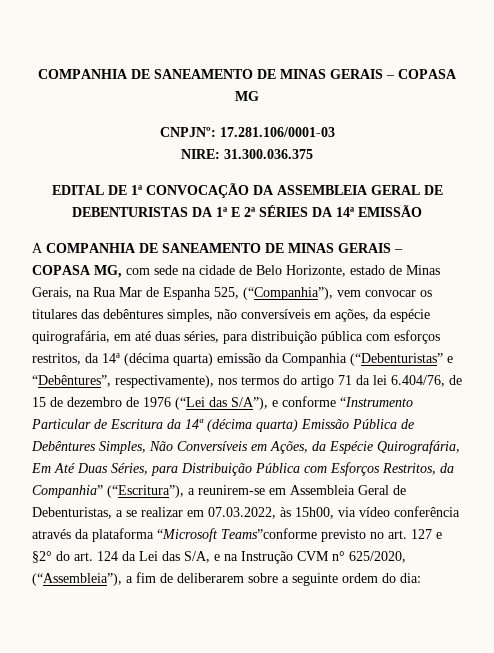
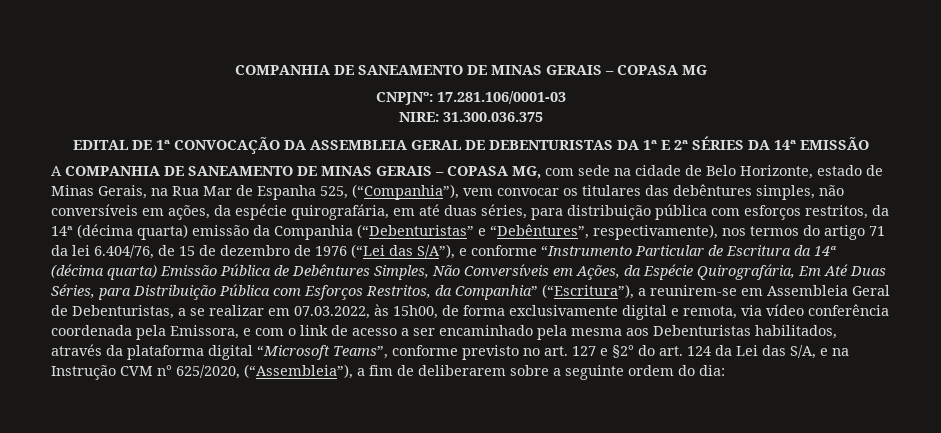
[338,506,460,517] [32,528,317,542] via vídeo conferência através da plataforma “Microsoft Teams”conforme -> [442,304,889,320] [51,325,837,340] [51,344,458,360] de forma exclusivamente digital e remota, via vídeo conferência coordenada pela Emissora, e com o link de acesso a ser encaminhado pela mesma aos Debenturistas habilitados, através da plataforma digital “Microsoft Teams”, conforme

